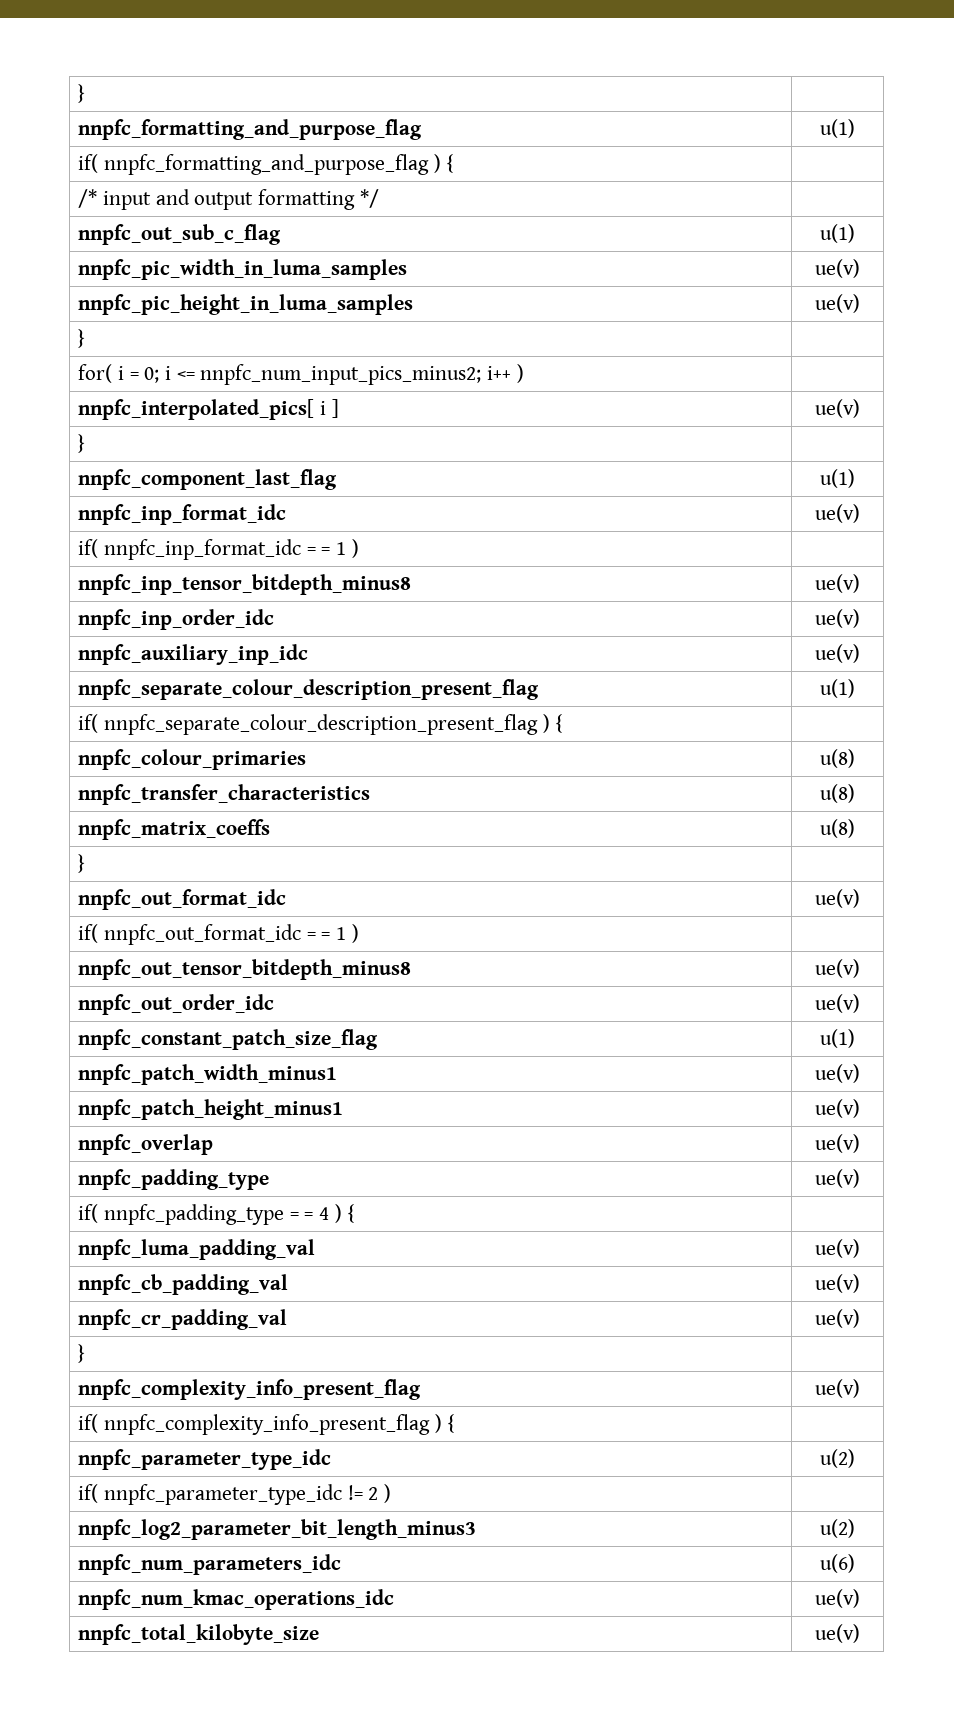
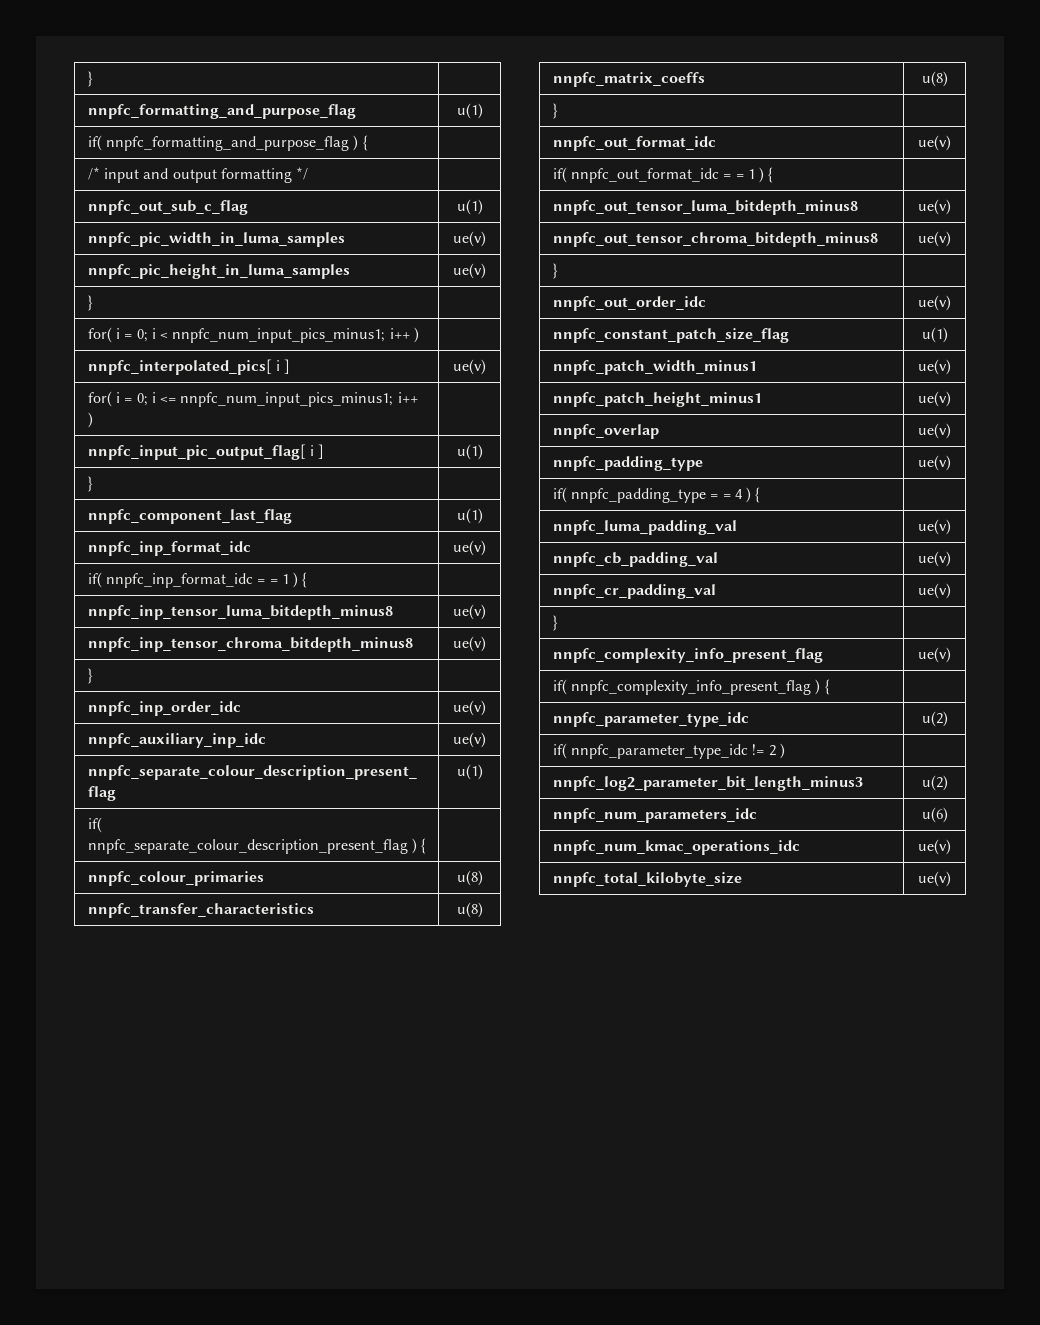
[176,364,482,385] <= nnpfc_num_input_pics_minus2; -> [160,328,386,343] < nnpfc_num_input_pics_minus1;
(860, 408) none -> [87,391,418,407] [87,412,93,428] [87,444,325,460] [456,444,483,460] // for( i = 0; i <= nnpfc_num_input_pics_minus1; i++ ) | // nnpfc_input_pic_output_flag[ i ] | u(1)
[78,574,412,595] [815,574,860,593] | // nnpfc_inp_tensor_bitdepth_minus8 | ue(v) -> [302,572,308,588] [87,605,393,620] [453,604,486,620] [87,637,413,652] [453,636,486,652] [87,668,93,684] { | // nnpfc_inp_tensor_luma_bitdepth_minus8 | ue(v) // nnpfc_inp_tensor_chroma_bitdepth_minus8 | ue(v) // } |
[78,959,412,980] [815,959,860,978] | // nnpfc_out_tensor_bitdepth_minus8 | ue(v) -> [768,167,774,183] [552,200,858,215] [918,199,951,215] [552,232,878,247] [918,231,951,247] [552,263,558,279] { | // nnpfc_out_tensor_luma_bitdepth_minus8 | ue(v) // nnpfc_out_tensor_chroma_bitdepth_minus8 | ue(v) // } |

